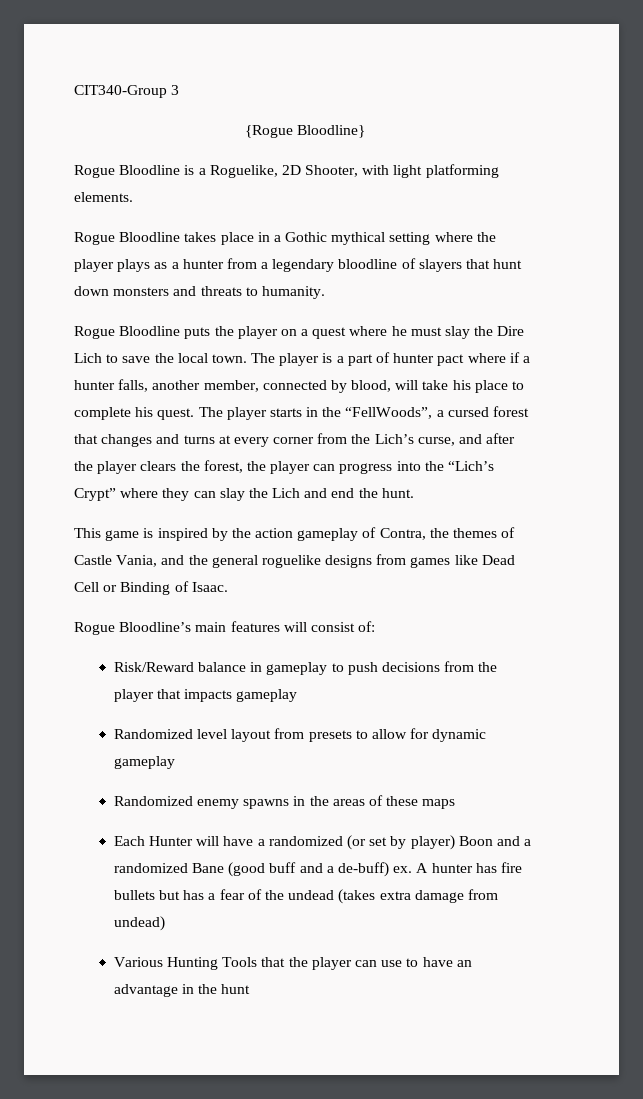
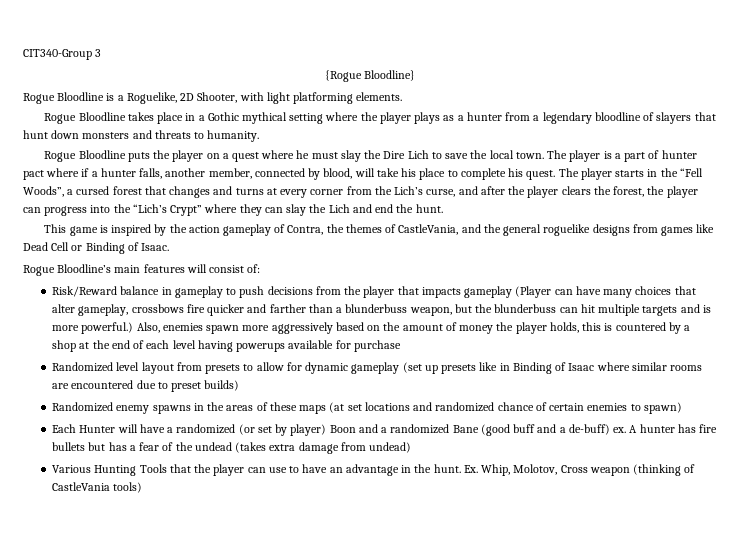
[345,407,433,419] “FellWoods”, -> [679,168,703,177] [23,186,64,197] “Fell Woods”,
[74,555,158,567] Castle Vania, -> [398,224,459,235] CastleVania,
(298, 695) none -> [515,286,696,298] [52,304,711,316] [52,322,691,334] [52,340,401,352] (Player can have many choices that alter gameplay, crossbows fire quicker and farther than a blunderbuss weapon, but the blunderbuss can hit multiple targets and is more powerful.) Also, enemies spawn more aggressively based on the amount of money the player holds, this is countered by a shop at the end of each level having powerups available for purchase
(175, 762) none -> [402,362,703,374] [52,380,240,392] (set up presets like in Binding of Isaac where similar rooms are encountered due to preset builds)
(456, 804) none -> [329,402,682,414] (at set locations and randomized chance of certain enemies to spawn)
[221,984,251,994] hunt -> [433,464,696,476] [52,482,143,493] hunt. Ex. Whip, Molotov, Cross weapon (thinking of CastleVania tools)

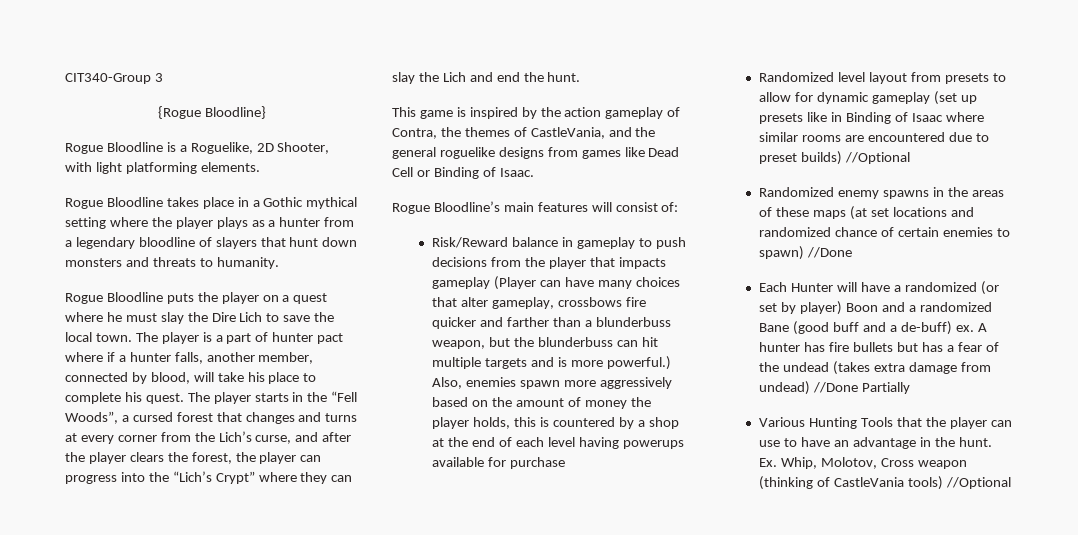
(240, 385) none -> [845,152,911,164] //Optional
(682, 408) none -> [807,247,853,258] //Done
(412, 447) none -> [813,382,911,394] //Done Partially
(143, 487) none -> [946,477,1012,489] //Optional

